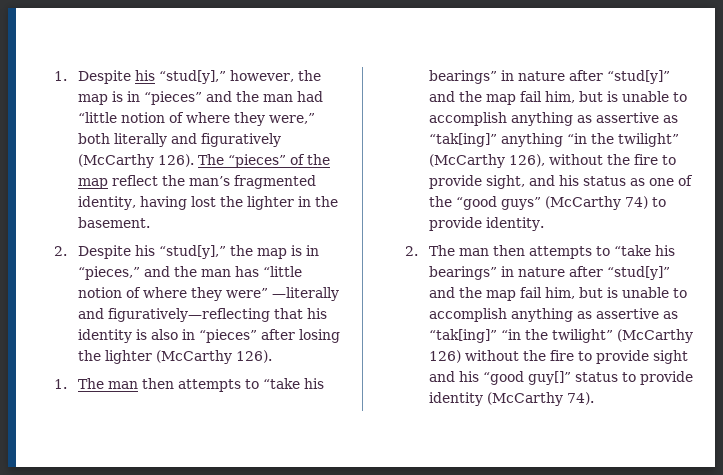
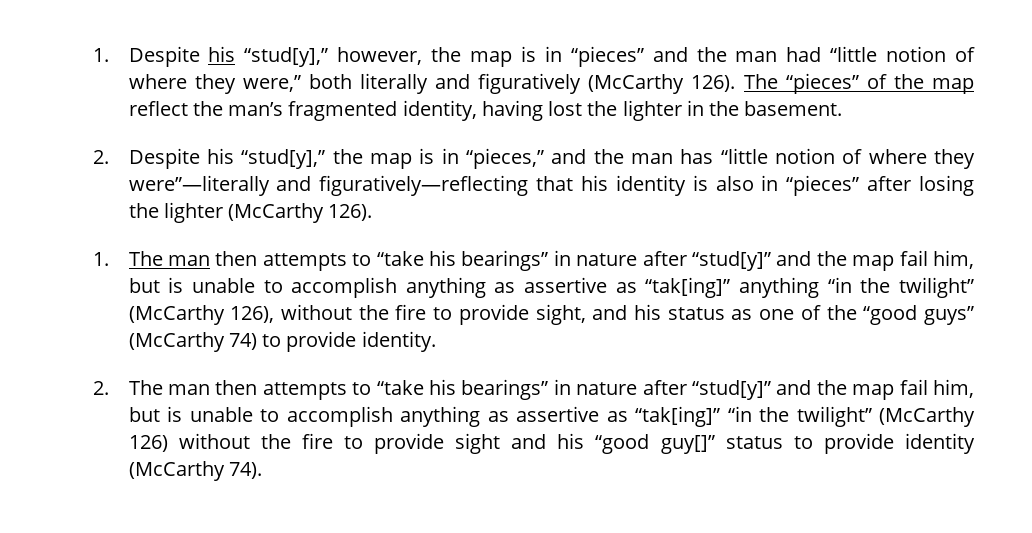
[225,287,339,301] were” —literally -> [128,175,270,196] were”—literally

